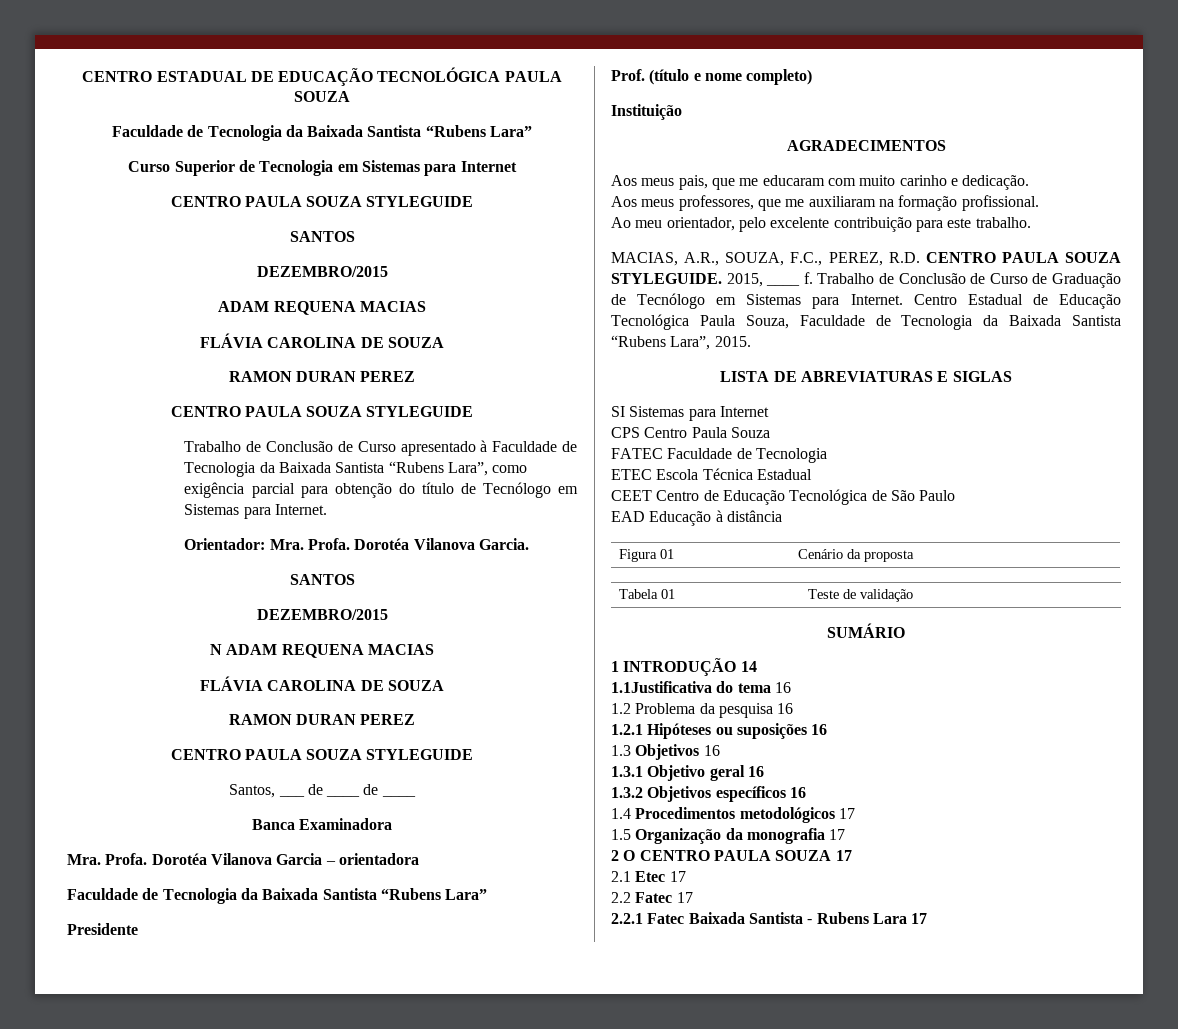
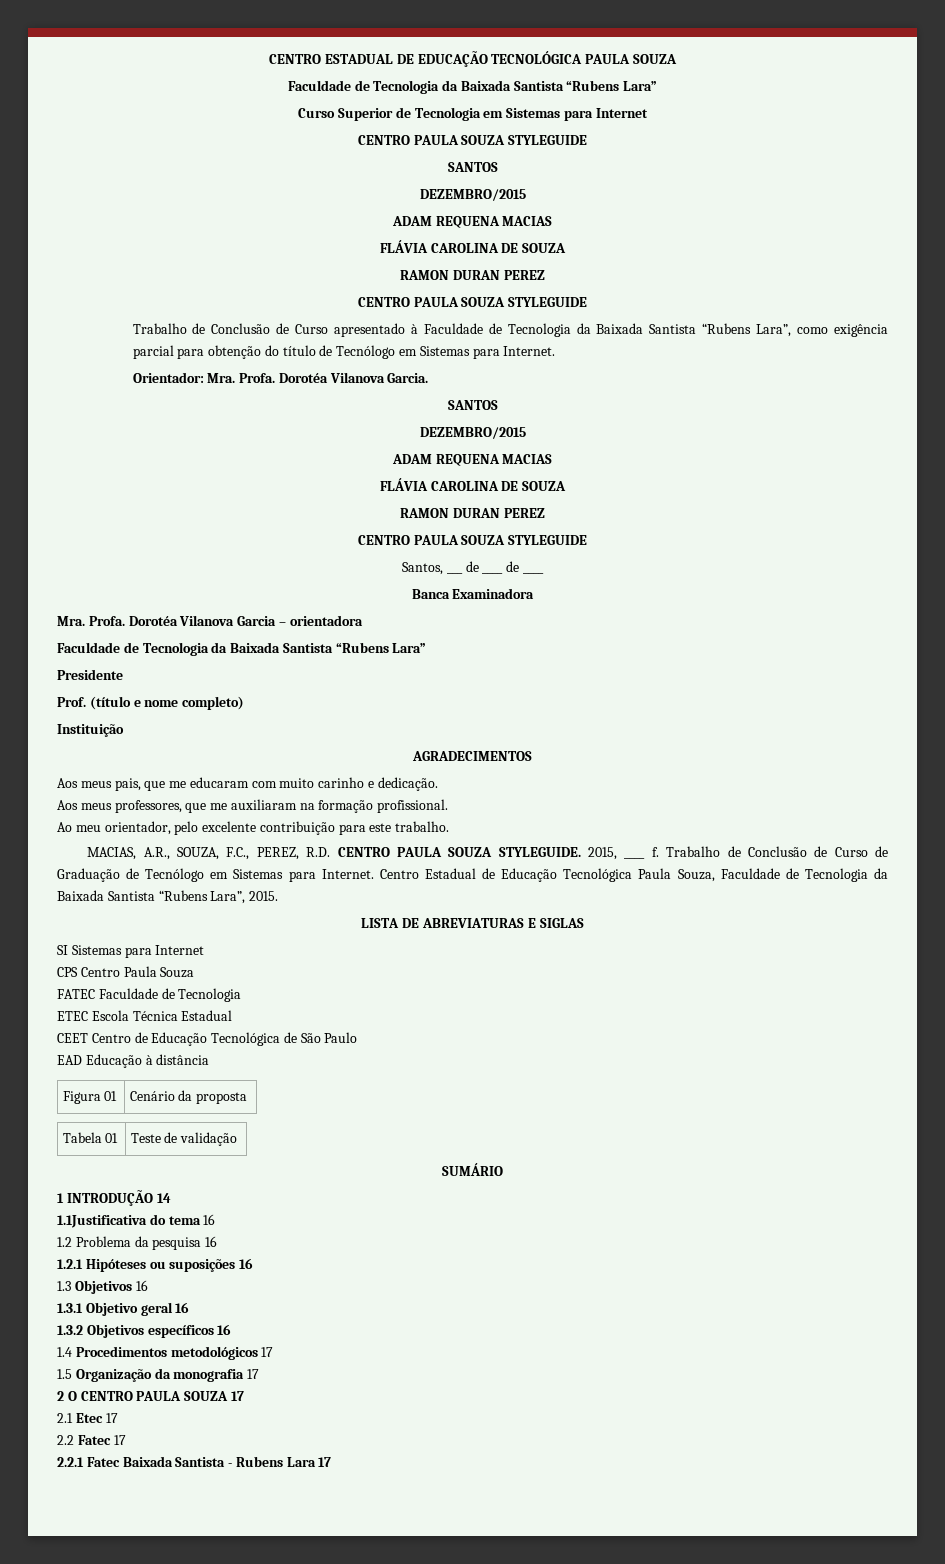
[210,644,223,655] N -> (526, 433) none

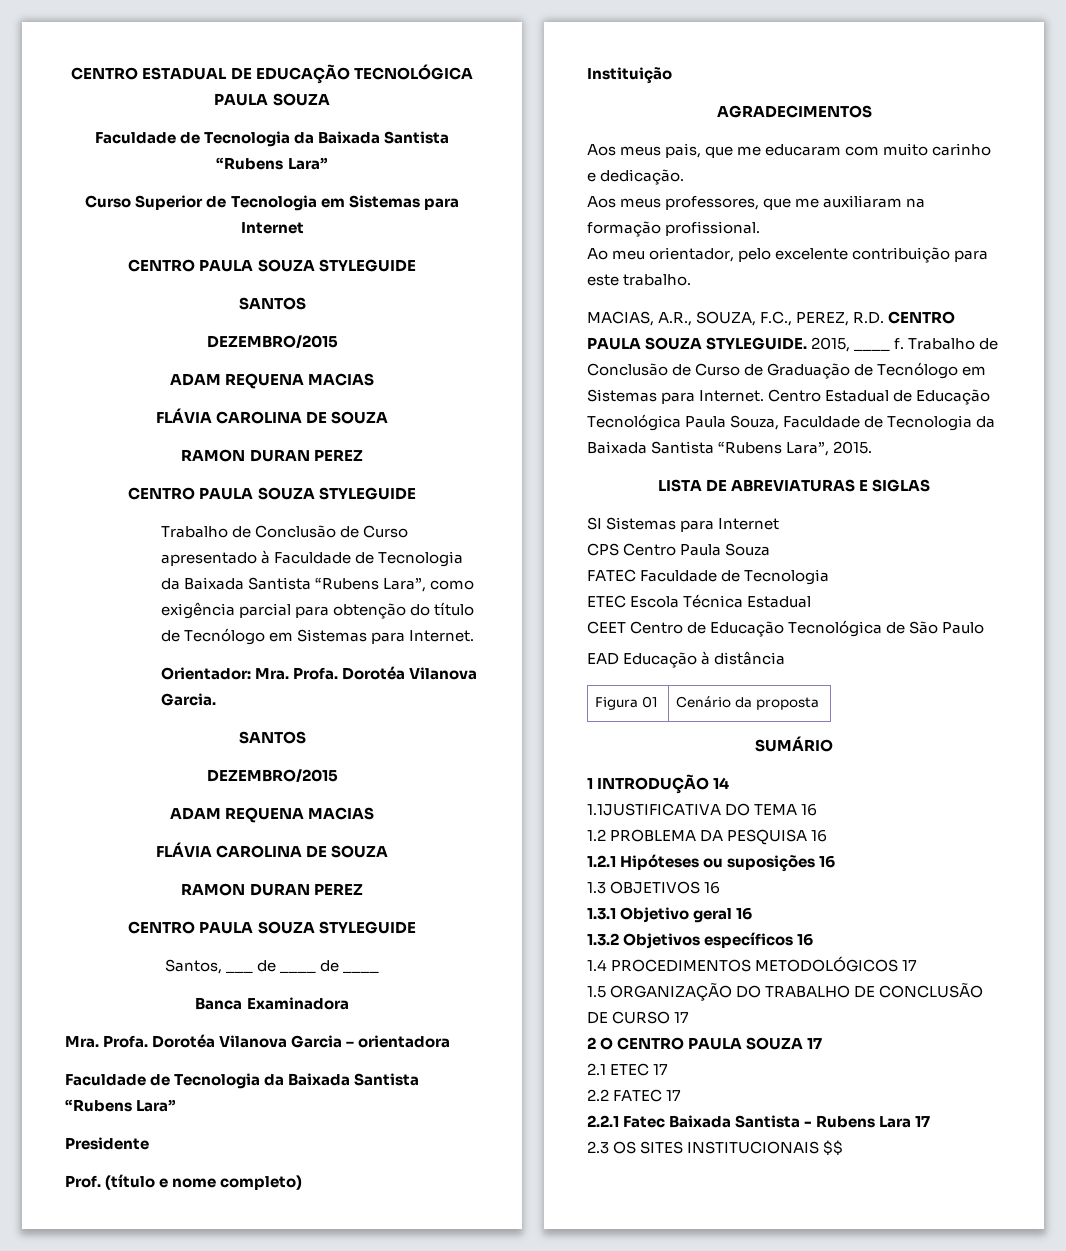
[62,1132,119,1143] [130,1132,238,1146] // Tabela 01 | Teste de validação -> (819, 703) none
[57,1214,201,1228] 1.1Justificativa do tema -> [587,803,798,816] 1.1JUSTIFICATIVA DO TEMA
[75,1236,202,1250] Problema da pesquisa -> [610,829,808,845] PROBLEMA DA PESQUISA
[74,1280,132,1294] Objetivos -> [610,881,701,894] OBJETIVOS
[75,1346,258,1360] Procedimentos metodológicos -> [611,956,899,972] PROCEDIMENTOS METODOLÓGICOS
[75,1368,245,1382] Organização da monografia -> [610,983,984,1001] [587,1011,671,1024] ORGANIZAÇÃO DO TRABALHO DE CONCLUSÃO DE CURSO
[75,1413,103,1423] Etec -> [610,1063,650,1076] ETEC
[77,1435,111,1445] Fatec -> [613,1089,663,1102] FATEC
(332, 1462) none -> [587,1140,844,1155] // 2.3 OS SITES INSTITUCIONAIS $$

